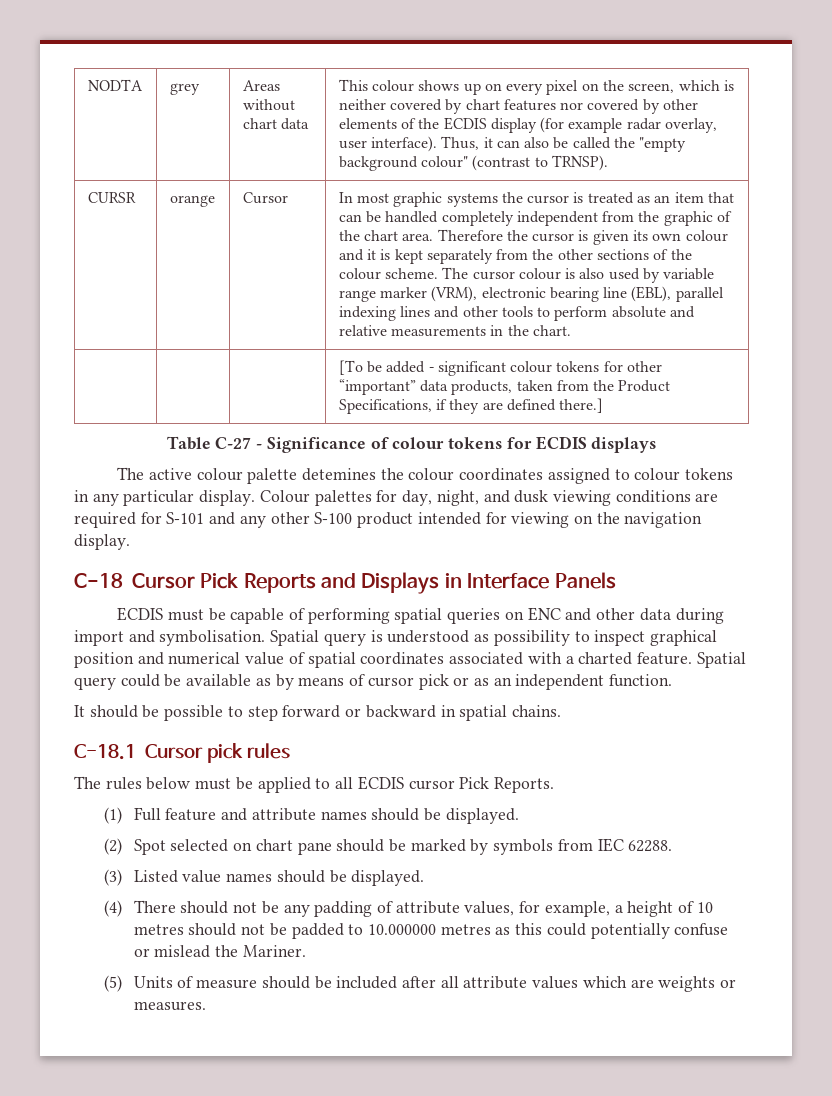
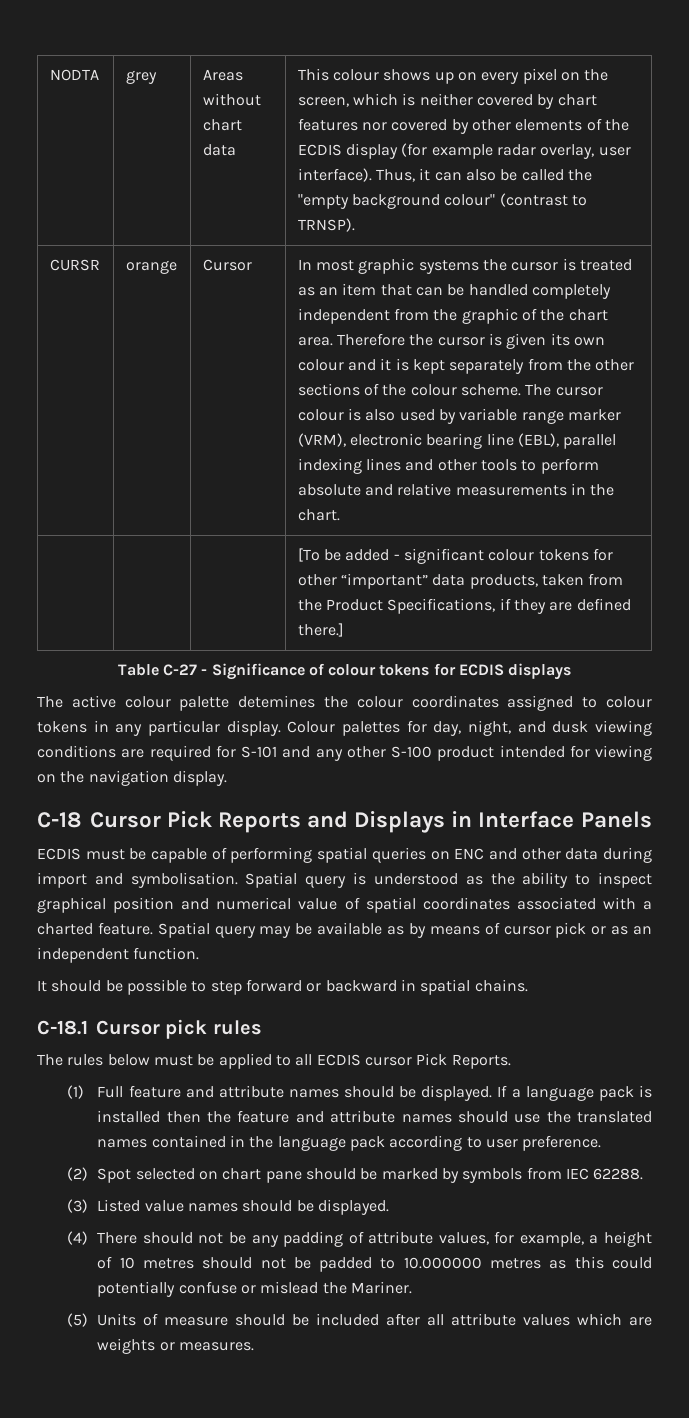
[493,630,570,646] possibility -> [490,872,569,888] the ability
[120,674,160,687] could -> [259,926,292,938] may
(519, 816) none -> [497,1085,653,1101] [97,1110,652,1123] [97,1135,602,1151] If a language pack is installed then the feature and attribute names should use the translated names contained in the language pack according to user preference.

